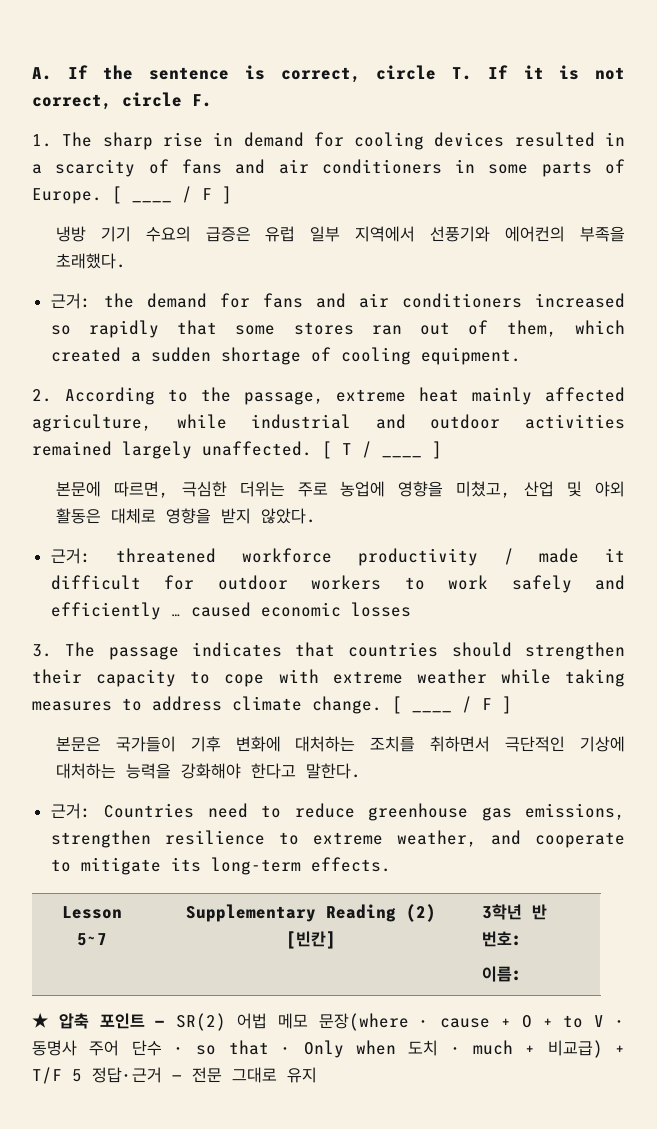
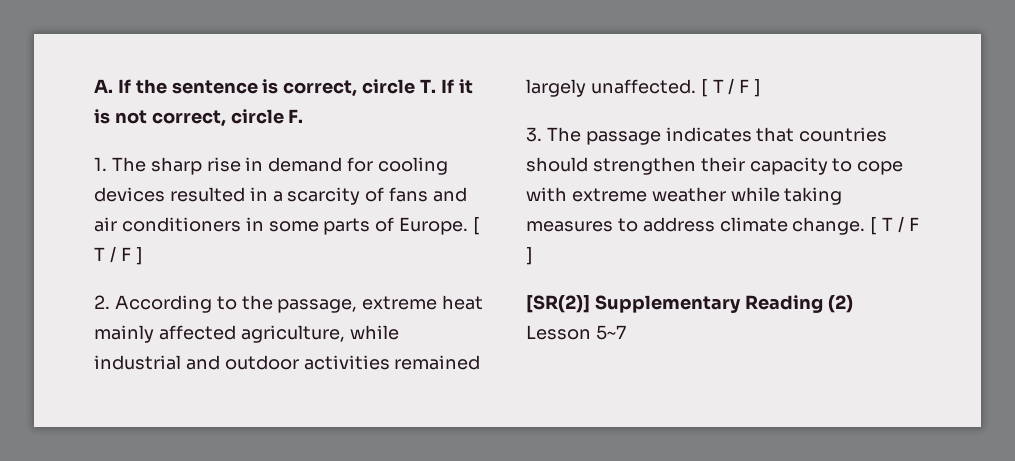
[132,186,232,204] [55,226,626,242] [55,253,126,269] [50,293,625,309] [50,320,625,338] [50,347,521,365] ____ / F ] // 냉방 기기 수요의 급증은 유럽 일부 지역에서 선풍기와 에어컨의 부족을 초래했다. // 근거: the demand for fans and air conditioners increased so rapidly that some stores ran out of them, which created a sudden shortage of cooling equipment. -> [94,246,143,265] T / F ]
[382,441,442,459] [55,481,625,498] [55,508,316,524] [50,548,625,566] [50,575,625,593] [50,602,411,620] ____ ] // 본문에 따르면, 극심한 더위는 주로 농업에 영향을 미쳤고, 산업 및 야외 활동은 대체로 영향을 받지 않았다. // 근거: threatened workforce productivity / made it difficult for outdoor workers to work safely and efficiently … caused economic losses -> [739,79,762,97] F ]
[412,696,512,714] [55,736,626,752] [55,763,361,779] [50,803,625,821] [50,830,625,848] [50,857,391,875] [61,906,122,919] [76,933,107,946] [186,904,436,922] [286,931,336,949] [481,904,547,920] [481,931,522,947] [481,966,522,982] [32,1012,625,1031] [32,1040,625,1058] [32,1067,317,1084] ____ / F ] // 본문은 국가들이 기후 변화에 대처하는 조치를 취하면서 극단적인 기상에 대처하는 능력을 강화해야 한다고 말한다. // 근거: Countries need to reduce greenhouse gas emissions, strengthen resilience to extreme weather, and cooperate to mitigate its long-term effects. // Lesson 5~7 | Supplementary Reading (2) [빈칸] | 3학년 반 번호: // 이름: // ★ 압축 포인트 — SR(2) 어법 메모 문장(where · cause + O + to V · 동명사 주어 단수 · so that · Only when 도치 · much + 비교급) + T/F 5 정답·근거 — 전문 그대로 유지 -> [882,216,919,233] [526,247,533,265] [526,295,853,313] [526,325,626,340] T / F ] // [SR(2)] Supplementary Reading (2) Lesson 5~7

